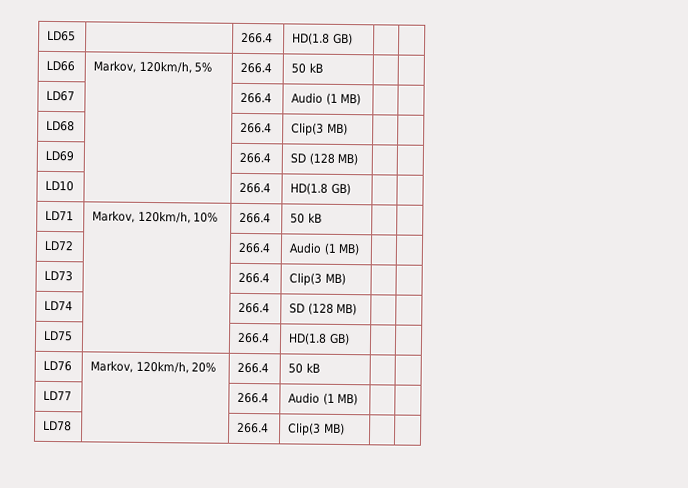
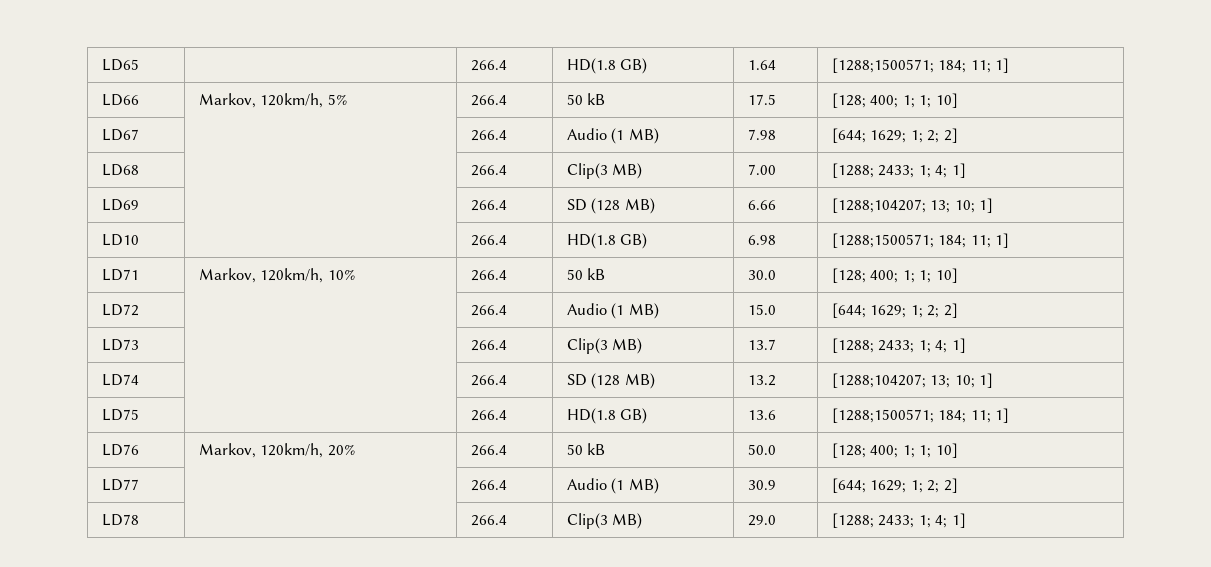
(353, 39) | -> [747,60,776,70] [831,58,1010,73] 1.64 | [1288;1500571; 184; 11; 1]
(323, 67) | -> [747,94,776,105] [831,93,958,108] 17.5 | [128; 400; 1; 1; 10]
[46,120,76,132] [240,122,273,134] [291,122,348,136] | // LD68 | | 266.4 | Clip(3 MB) | | -> [747,129,776,140] [831,128,958,143] [101,164,139,176] [470,165,507,176] [566,163,643,179] [747,164,776,175] [831,163,966,178] 7.98 | [644; 1629; 1; 2; 2] // LD68 | | 266.4 | Clip(3 MB) | 7.00 | [1288; 2433; 1; 4; 1]
(358, 159) | -> [747,200,776,210] [831,198,994,213] 6.66 | [1288;104207; 13; 10; 1]
(351, 189) | -> [747,235,776,245] [831,233,1010,248] 6.98 | [1288;1500571; 184; 11; 1]
(322, 217) | -> [747,270,776,280] [831,268,958,283] 30.0 | [128; 400; 1; 1; 10]
[44,270,74,282] [238,272,271,284] [289,272,346,286] | // LD73 | | 266.4 | Clip(3 MB) | | -> [747,304,776,315] [831,303,958,318] [101,339,139,351] [470,340,507,351] [566,338,643,354] [747,339,776,350] [831,338,966,353] 15.0 | [644; 1629; 1; 2; 2] // LD73 | | 266.4 | Clip(3 MB) | 13.7 | [1288; 2433; 1; 4; 1]
(357, 309) | -> [747,375,776,386] [831,373,994,388] 13.2 | [1288;104207; 13; 10; 1]
(350, 339) | -> [747,410,776,420] [831,408,1010,423] 13.6 | [1288;1500571; 184; 11; 1]
(320, 367) | -> [747,444,776,455] [831,443,958,458] 50.0 | [128; 400; 1; 1; 10]
[43,420,73,432] [237,422,270,434] [288,422,345,436] | // LD78 | | 266.4 | Clip(3 MB) | | -> [747,480,776,490] [831,478,958,493] [101,514,139,526] [470,515,507,526] [566,513,643,529] [747,515,776,526] [831,513,966,528] 30.9 | [644; 1629; 1; 2; 2] // LD78 | | 266.4 | Clip(3 MB) | 29.0 | [1288; 2433; 1; 4; 1]

